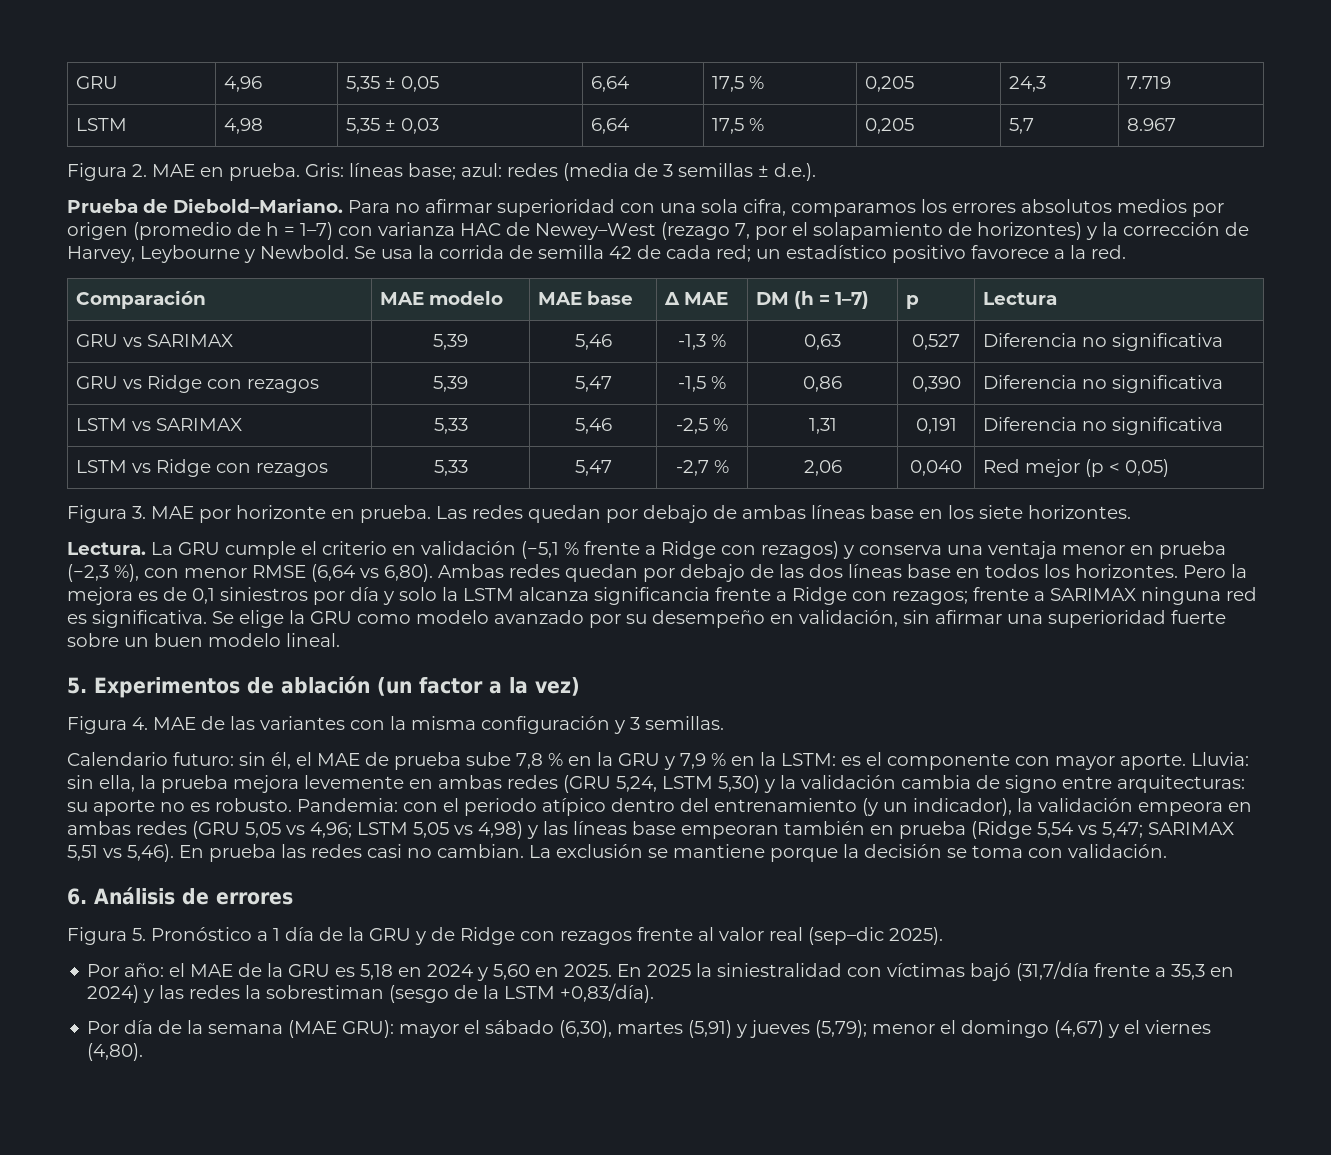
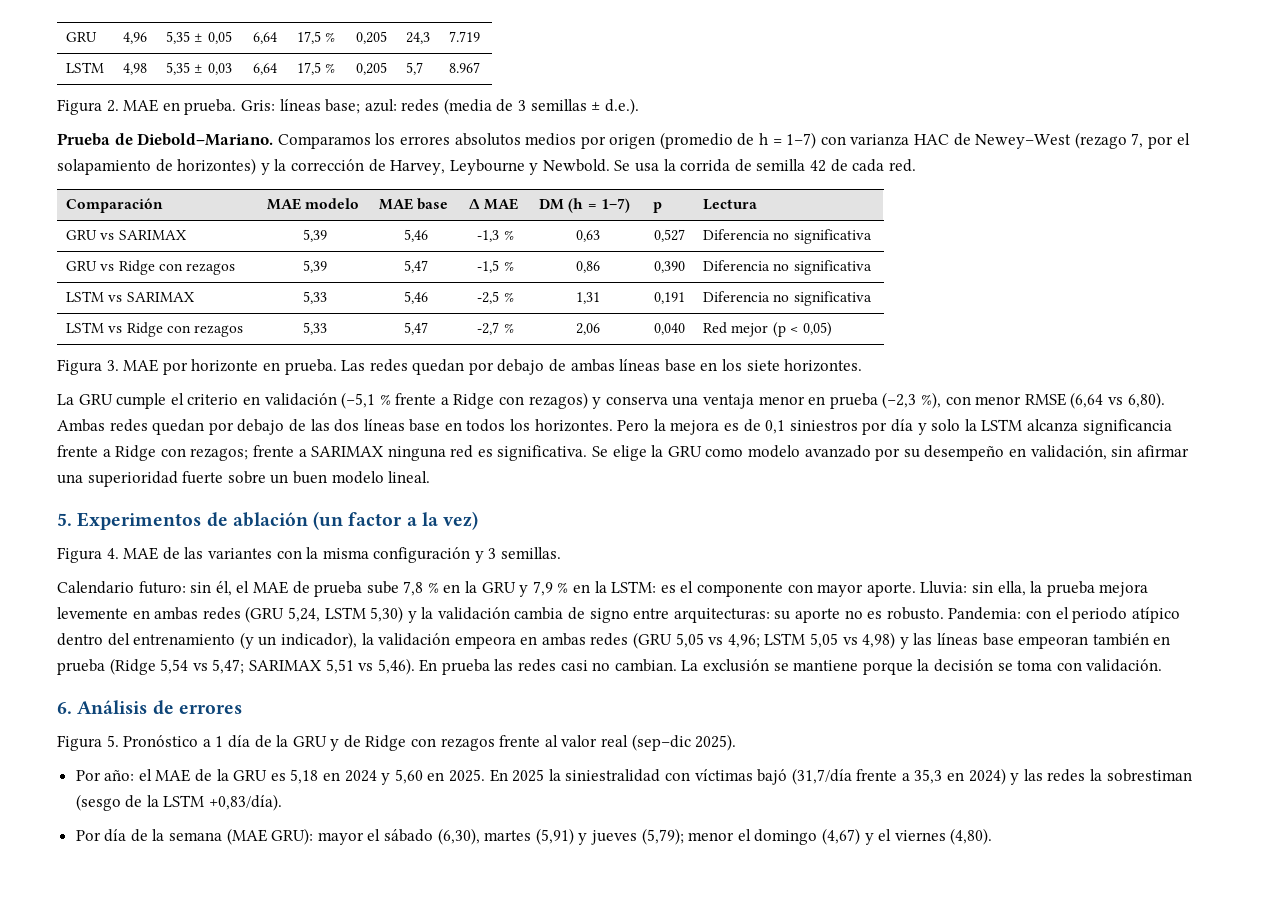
[348,199,916,217] Para no afirmar superioridad con una sola cifra, comparamos -> [277,134,371,149] Comparamos
[716,245,1086,263] red; un estadístico positivo favorece a la -> (885, 165) none
[67,542,146,555] Lectura. -> (863, 365) none

